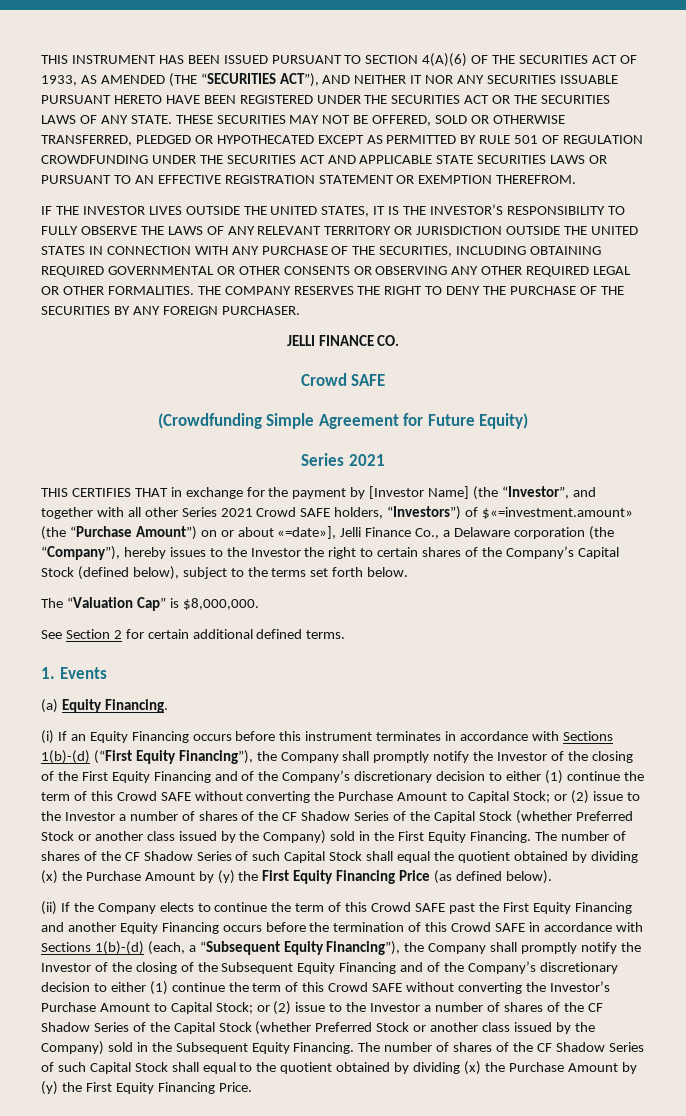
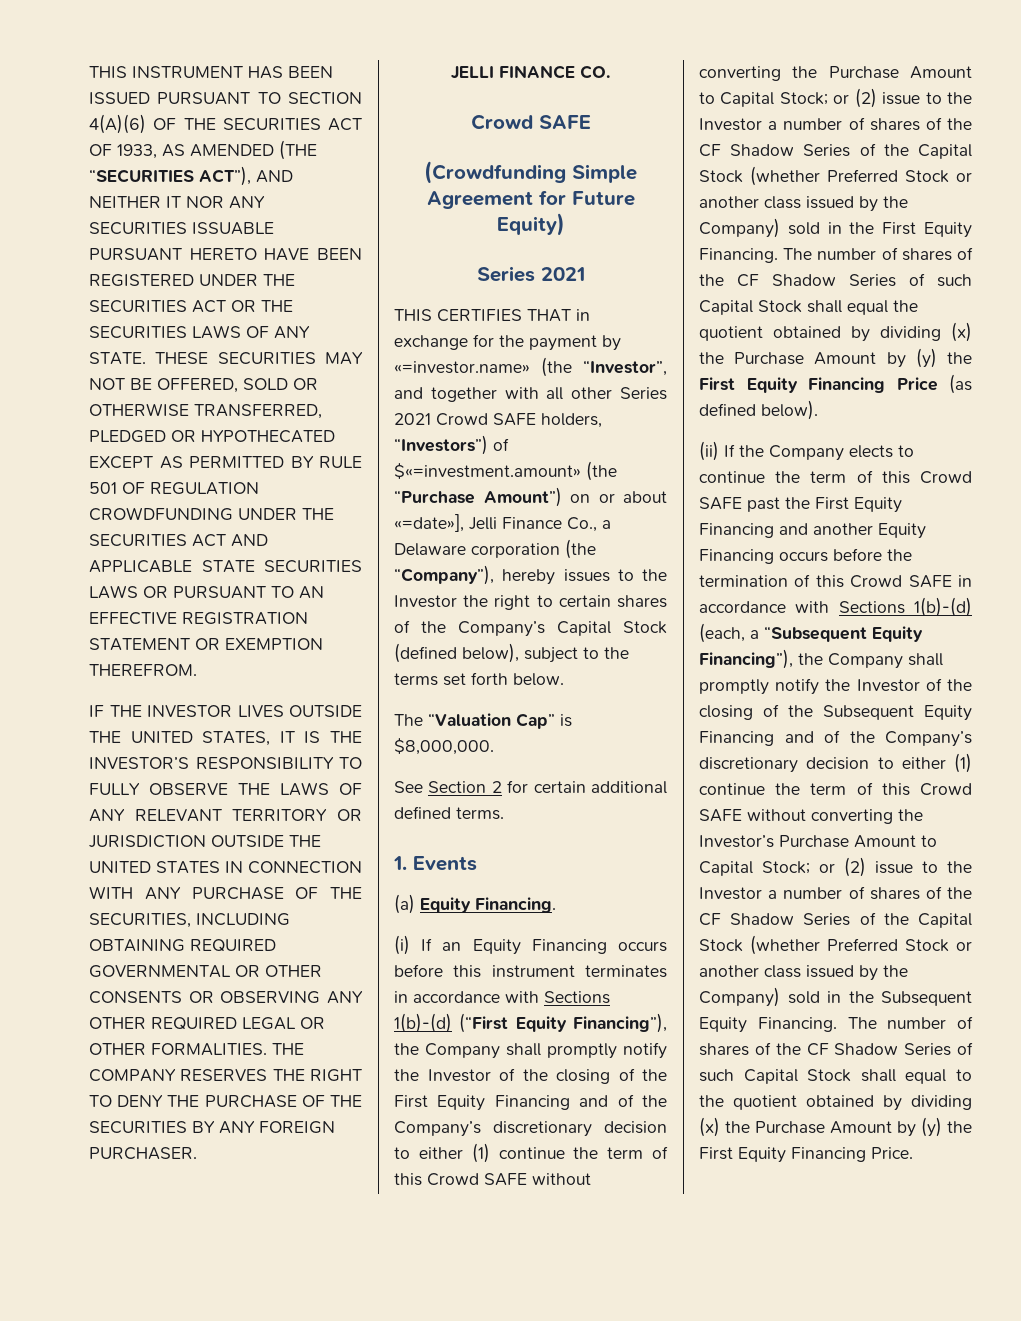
[369,486,470,499] [Investor Name] -> [394,361,530,374] «=investor.name»

